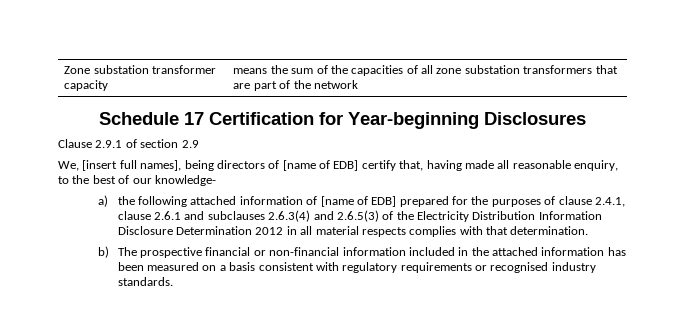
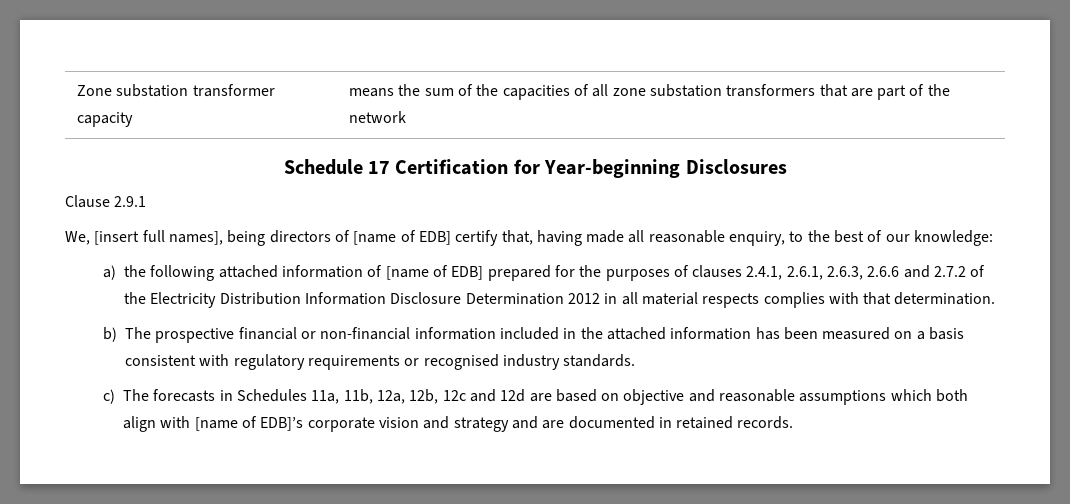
[125,139,199,148] of section 2.9 -> (147, 201) none
[154,175,216,186] knowledge- -> [914,230,994,246] knowledge:
[558,196,625,207] [117,210,379,222] clause 2.4.1, clause 2.6.1 and subclauses 2.6.3(4) and 2.6.5(3) -> [692,265,967,280] clauses 2.4.1, 2.6.1, 2.6.3, 2.6.6 and 2.7.2
(173, 281) none -> [102,389,969,405] [122,416,794,432] // c) The forecasts in Schedules 11a, 11b, 12a, 12b, 12c and 12d are based on objective and reasonable assumptions which both align with [name of EDB]’s corporate vision and strategy and are documented in retained records.

